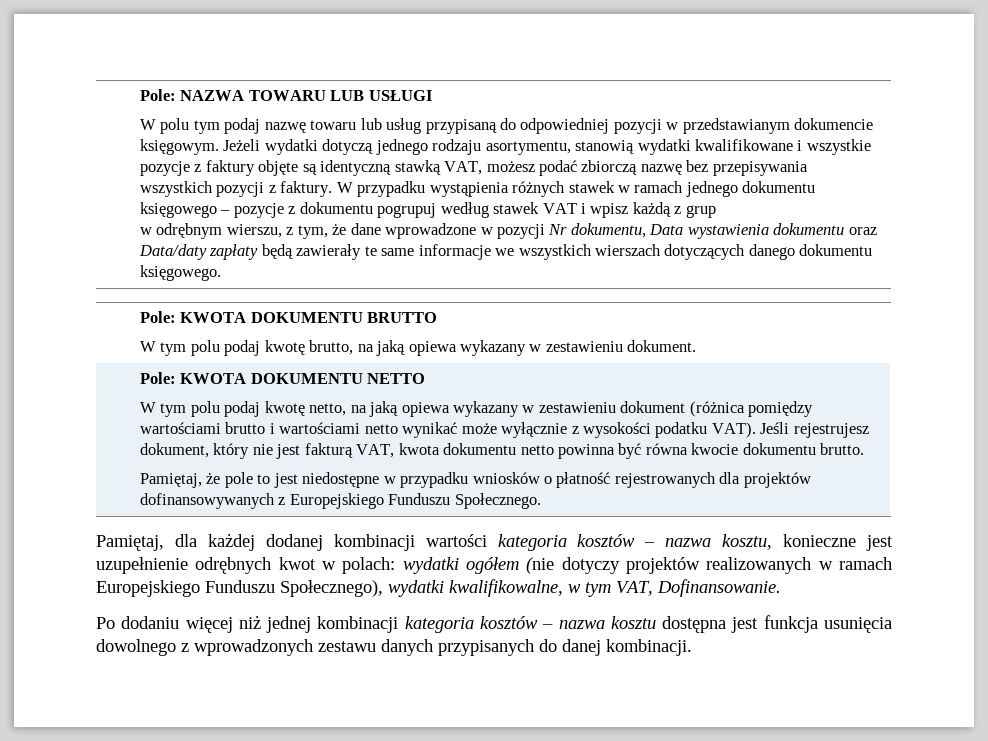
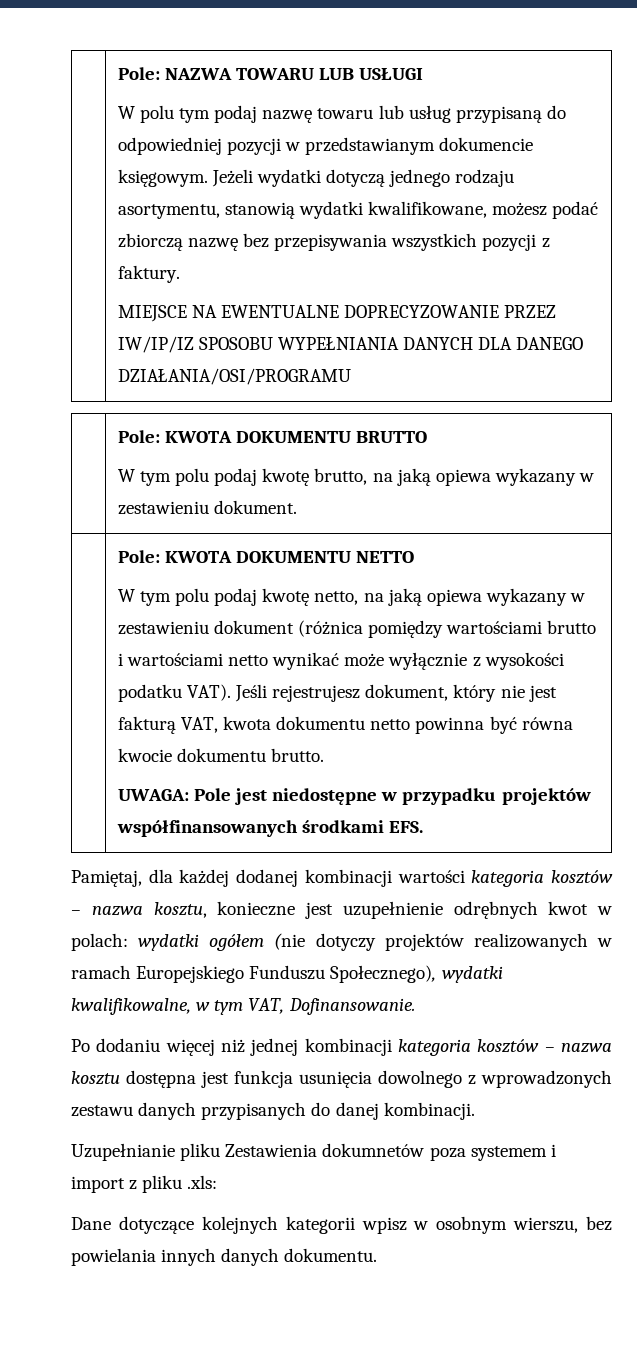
[694,139,871,155] [139,160,483,176] kwalifikowane i wszystkie pozycje z faktury objęte są identyczną stawką VAT, -> [368,201,488,218] kwalifikowane,
[336,181,816,197] [139,202,716,218] [139,223,877,239] [138,244,873,260] [139,265,221,281] W przypadku wystąpienia różnych stawek w ramach jednego dokumentu księgowego – pozycje z dokumentu pogrupuj według stawek VAT i wpisz każdą z grup // w odrębnym wierszu, z tym, że dane wprowadzone w pozycji Nr dokumentu, Data wystawienia dokumentu oraz Data/daty zapłaty będą zawierały te same informacje we wszystkich wierszach dotyczących danego dokumentu księgowego. -> [117,305,557,322] [117,336,584,353] [117,368,351,385] // MIEJSCE NA EWENTUALNE DOPRECYZOWANIE PRZEZ IW/IP/IZ SPOSOBU WYPEŁNIANIA DANYCH DLA DANEGO DZIAŁANIA/OSI/PROGRAMU
[139,472,811,488] [139,493,541,509] Pamiętaj, że pole to jest niedostępne w przypadku wniosków o płatność rejestrowanych dla projektów dofinansowywanych z Europejskiego Funduszu Społecznego. -> [117,788,591,805] [116,820,423,837] UWAGA: Pole jest niedostępne w przypadku projektów współfinansowanych środkami EFS.
(692, 647) none -> [71,1143,556,1161] [71,1175,218,1193] [71,1216,612,1234] [71,1248,378,1266] // Uzupełnianie pliku Zestawienia dokumnetów poza systemem i import z pliku .xls: // Dane dotyczące kolejnych kategorii wpisz w osobnym wierszu, bez powielania innych danych dokumentu.

